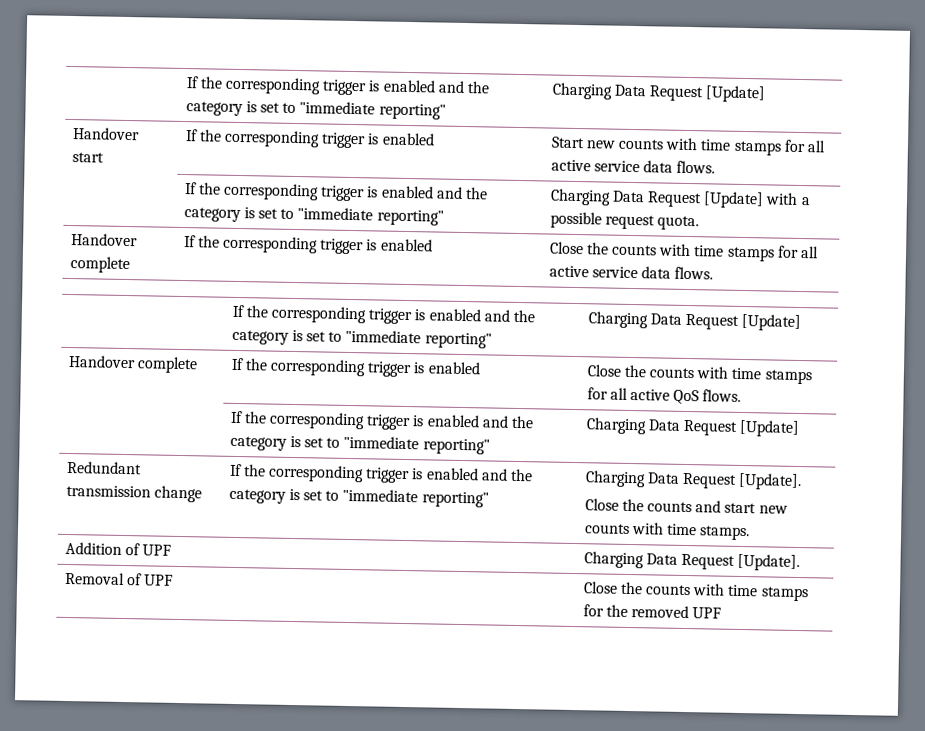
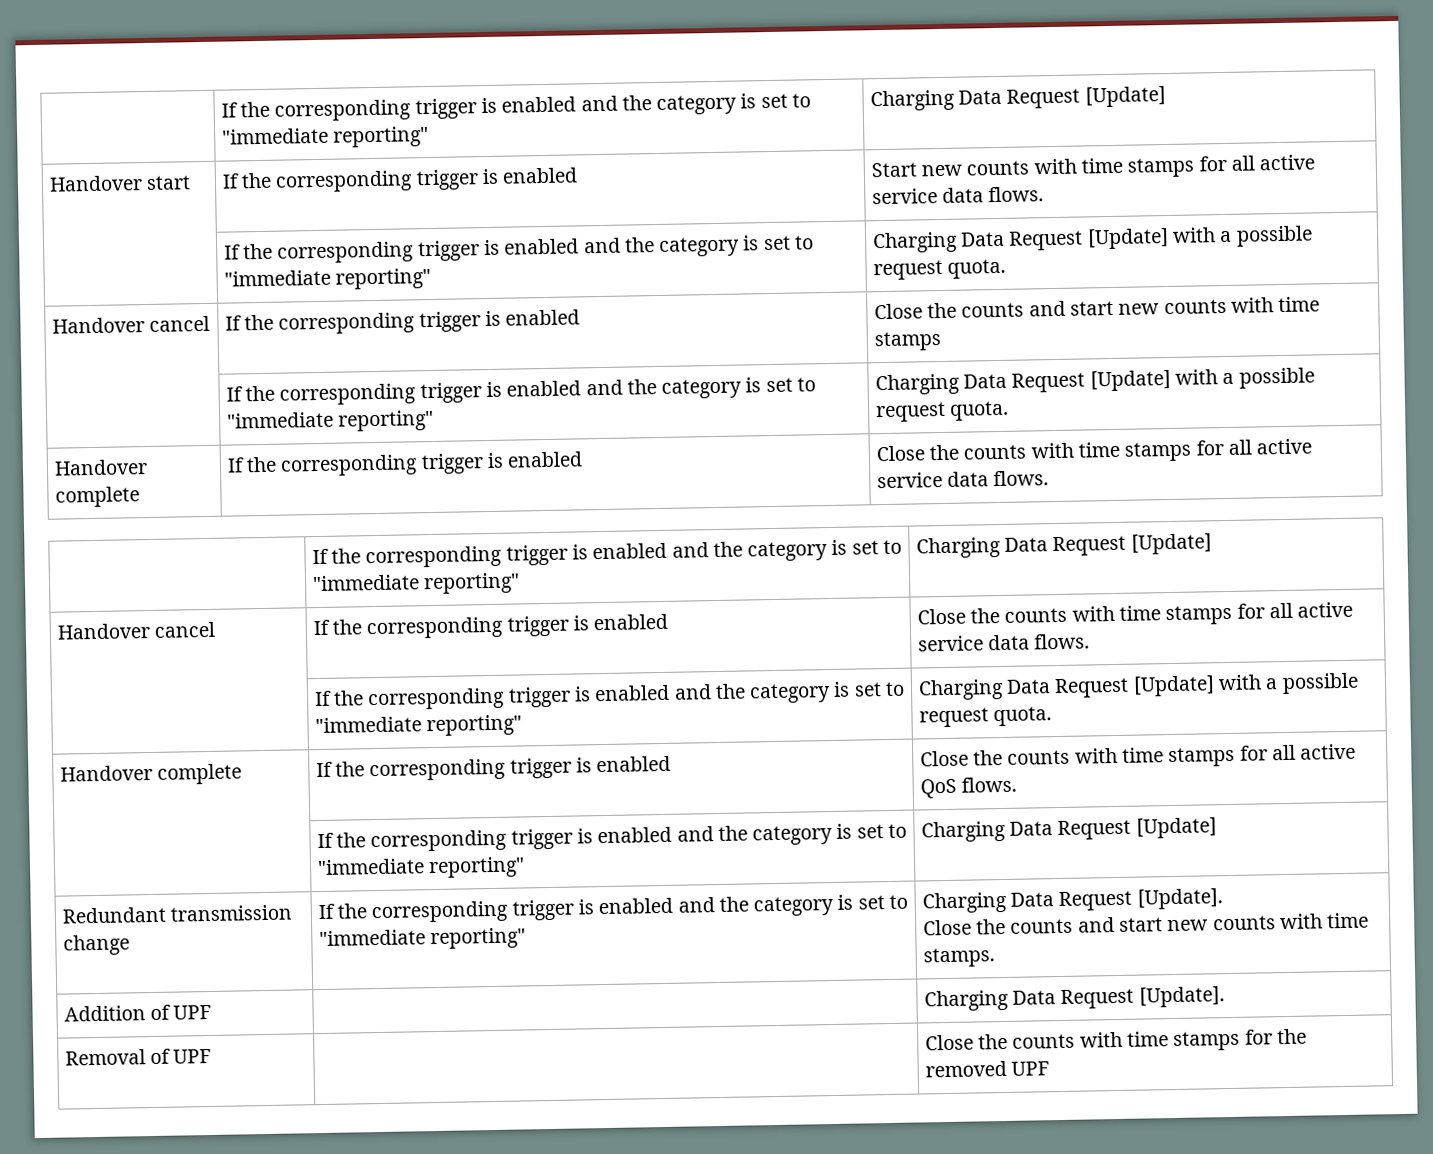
(699, 223) none -> [51,315,211,334] [224,309,581,335] [873,296,1321,320] [873,331,942,352] [225,377,816,406] [226,409,435,432] [874,367,1315,396] [874,400,1010,423] // Handover cancel | If the corresponding trigger is enabled | Close the counts and start new counts with time stamps // | If the corresponding trigger is enabled and the category is set to "immediate reporting" | Charging Data Request [Update] with a possible request quota.
(802, 322) none -> [56,621,216,640] [312,613,669,640] [916,601,1354,626] [917,633,1091,652] [313,681,905,711] [314,714,523,737] [917,672,1359,701] [918,706,1053,728] // Handover cancel | If the corresponding trigger is enabled | Close the counts with time stamps for all active service data flows. // | If the corresponding trigger is enabled and the category is set to "immediate reporting" | Charging Data Request [Update] with a possible request quota.

